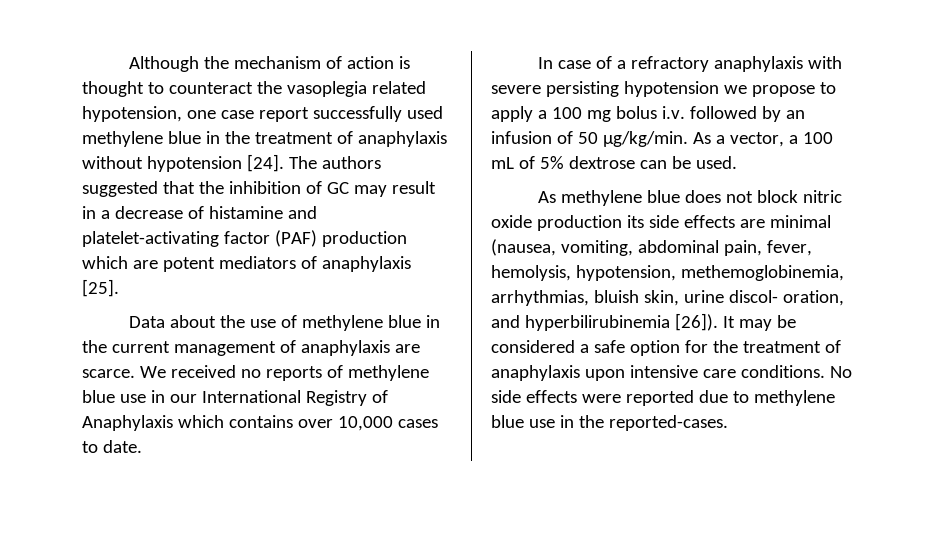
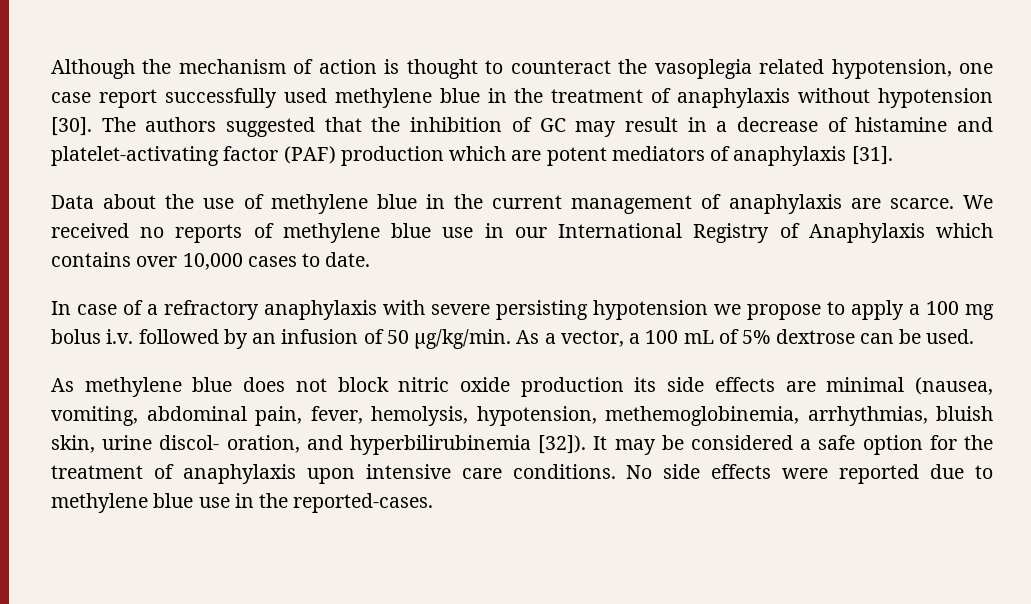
[246,154,284,172] [24]. -> [51,117,92,136] [30].
[82,279,119,297] [25]. -> [851,146,893,165] [31].
[674,313,718,331] [26]). -> [538,435,587,454] [32]).

